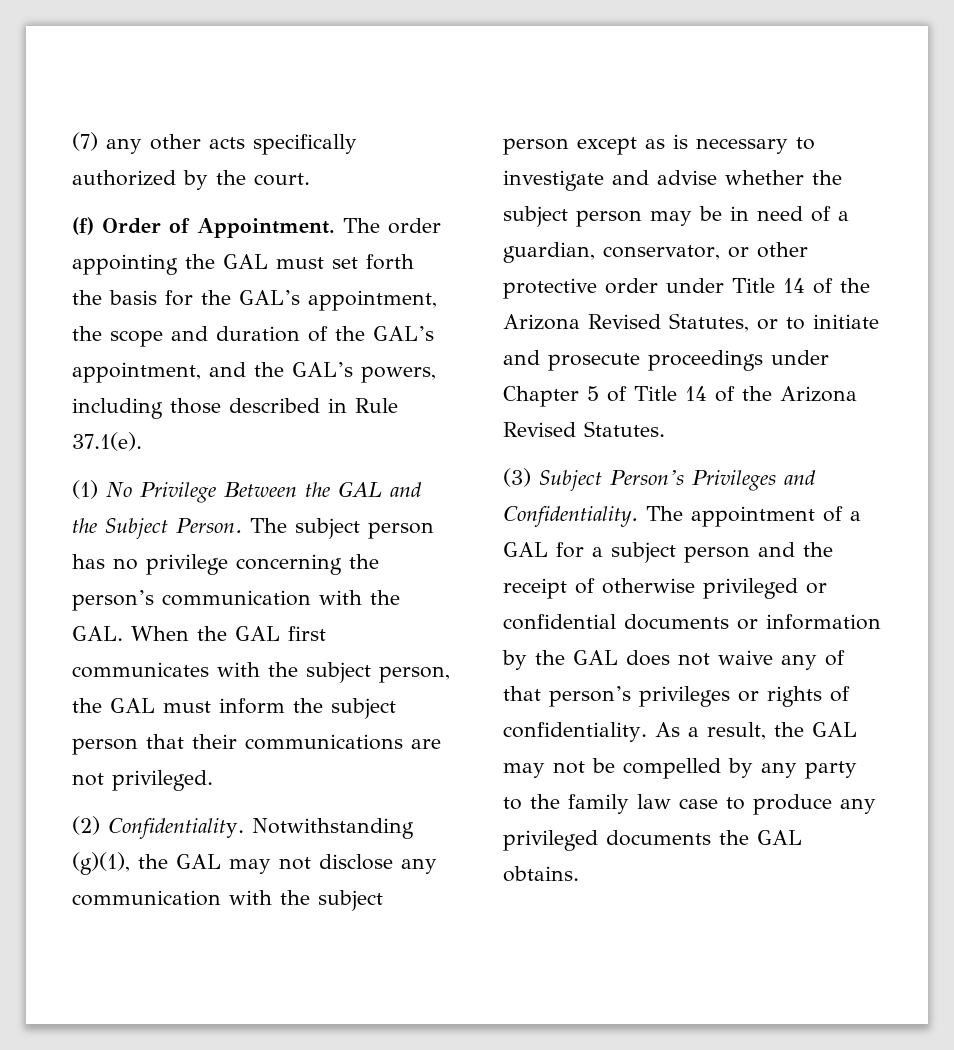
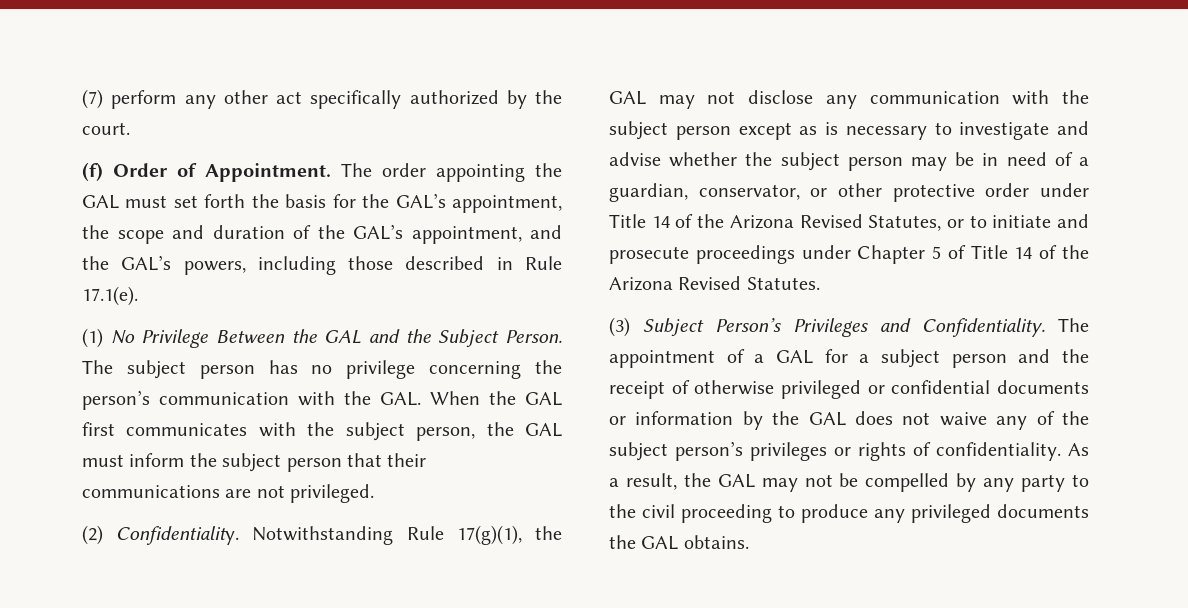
(98, 141) none -> [111,90,177,109] perform
[209,137,245,149] acts -> [276,91,302,104] act
[72,432,142,451] 37.1(e). -> [82,286,138,306] 17.1(e).
[72,852,130,875] (g)(1), -> [406,525,522,545] Rule 17(g)(1),
[503,686,541,701] that -> [1062,411,1089,425] [609,442,668,461] the subject
[568,794,718,814] family law case -> [642,504,772,523] civil proceeding

